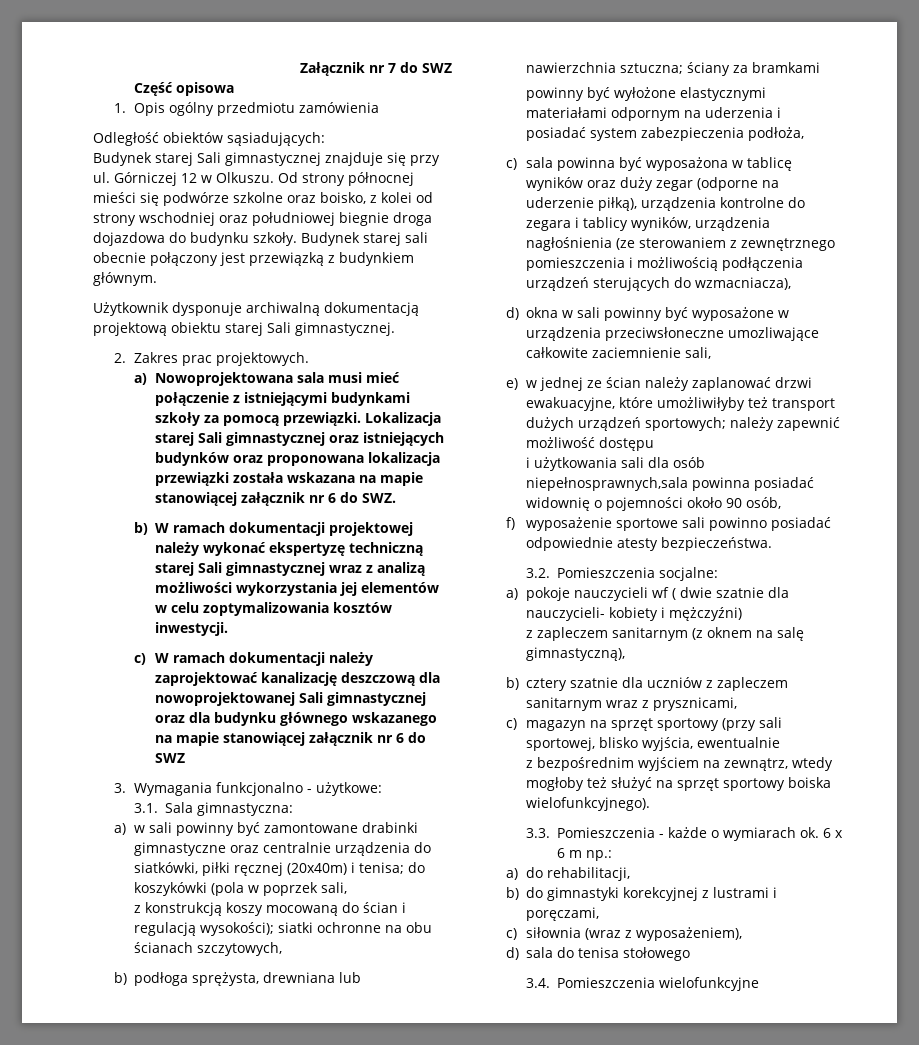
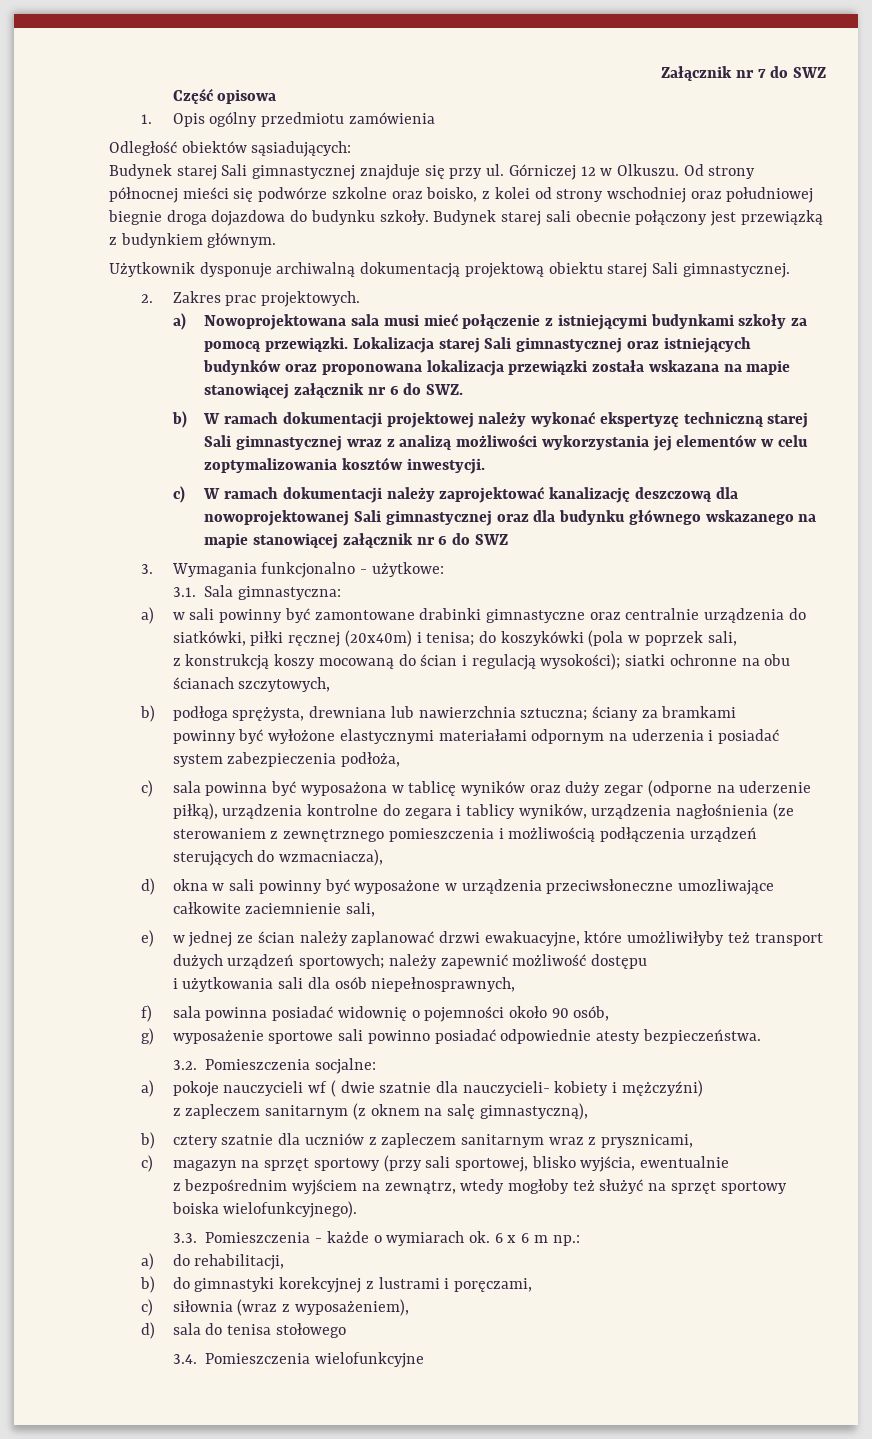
[526,477,689,491] niepełnosprawnych,sala -> [371,977,516,992] [140,1005,201,1022] niepełnosprawnych, // f) sala
[505,517,515,530] f) -> [140,1028,154,1045] g)

